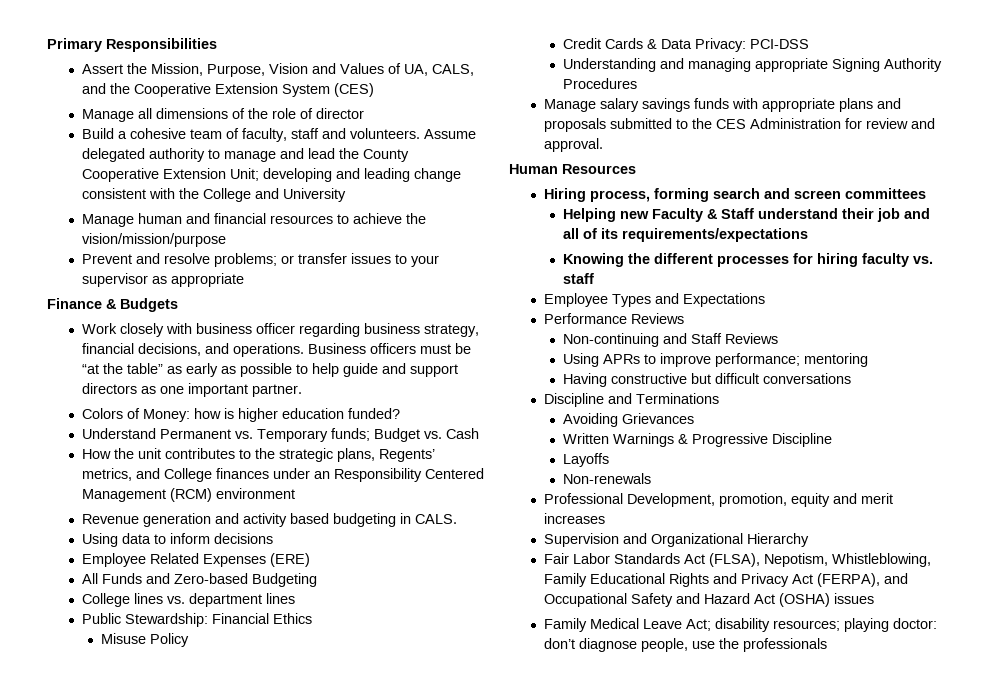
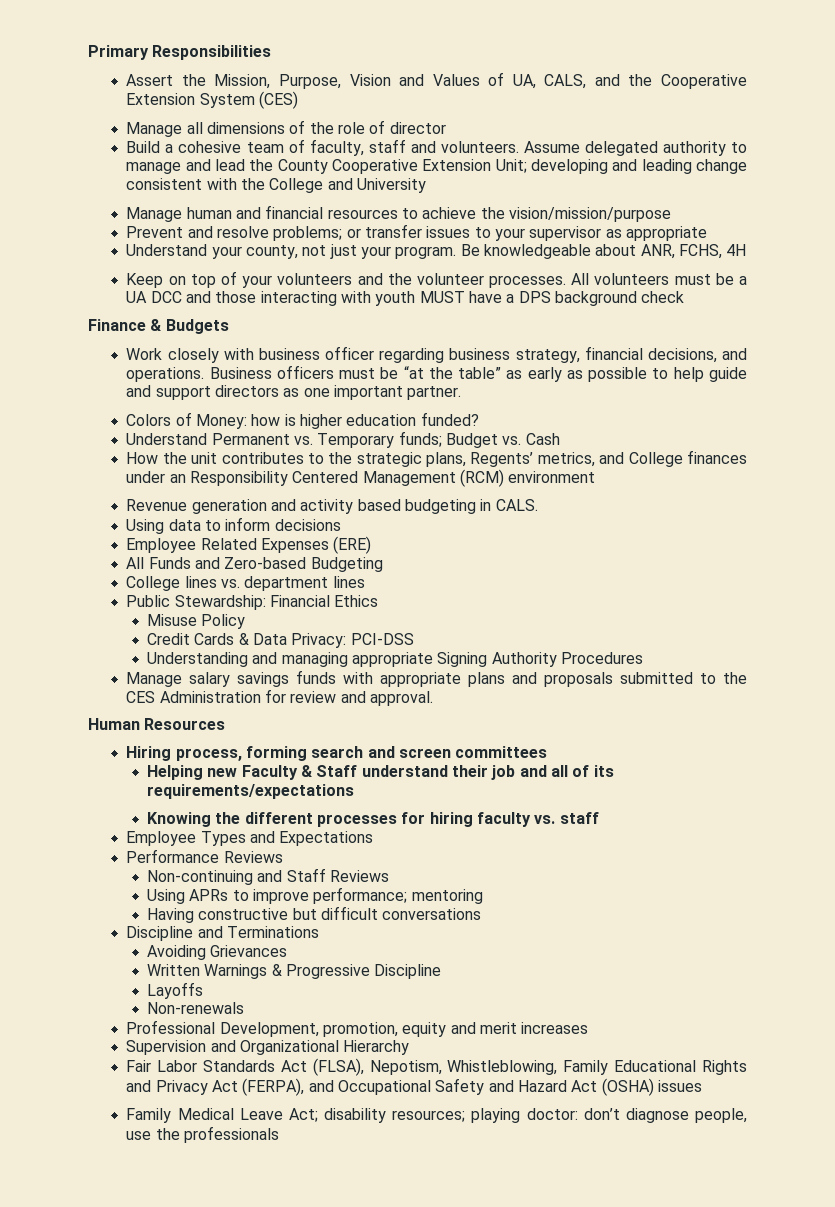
(245, 280) none -> [126,244,747,259] [126,271,748,288] [126,291,685,306] // Understand your county, not just your program. Be knowledgeable about ANR, FCHS, 4H // Keep on top of your volunteers and the volunteer processes. All volunteers must be a UA DCC and those interacting with youth MUST have a DPS background check

